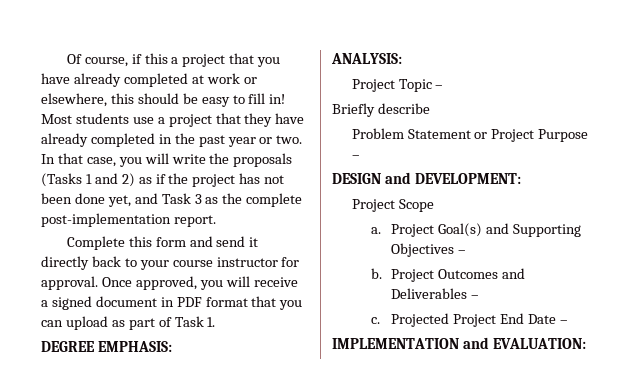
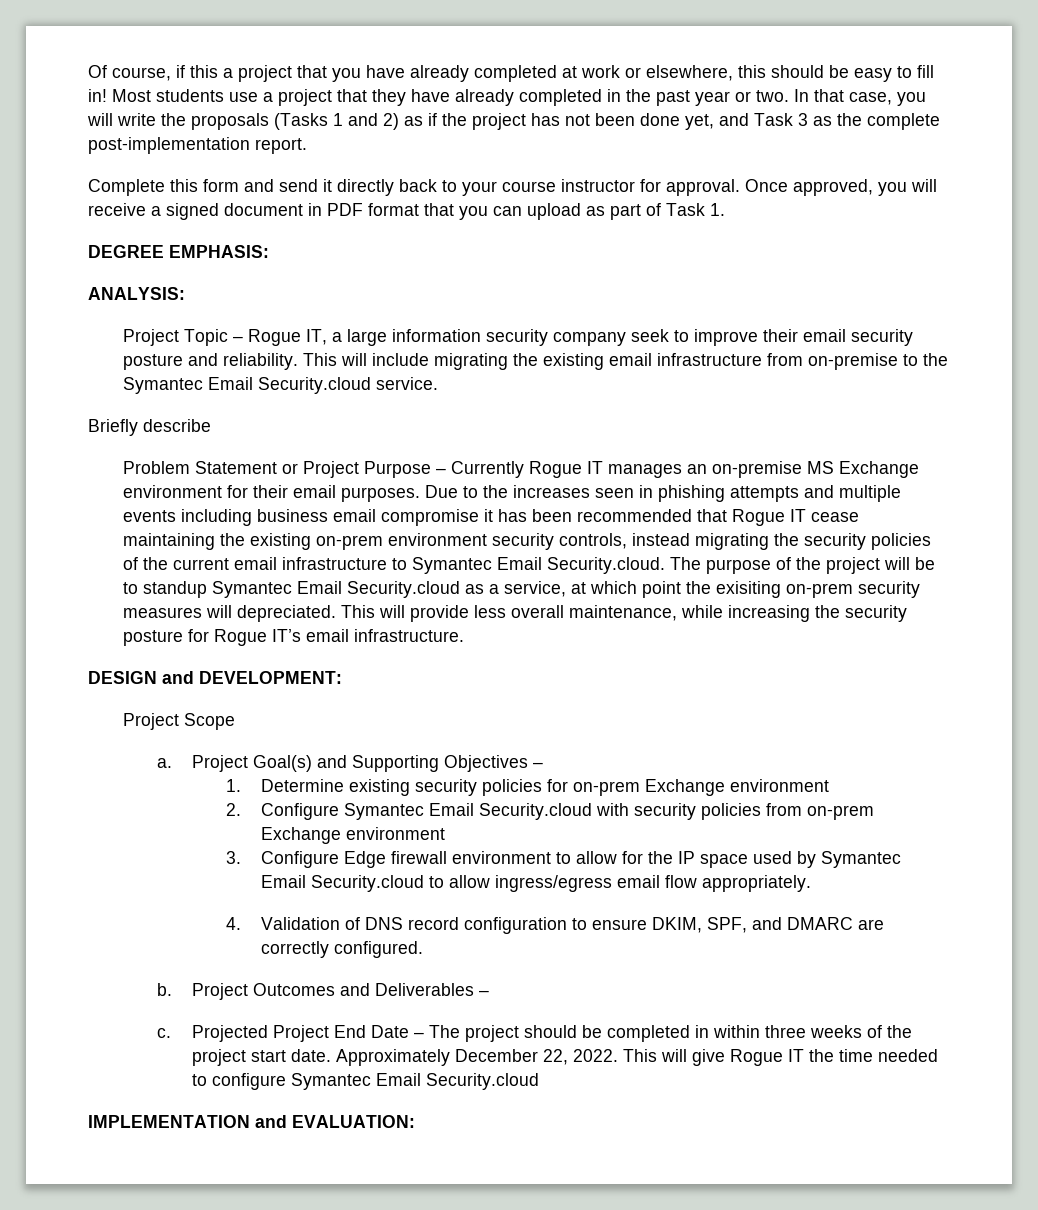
(444, 87) none -> [247,329,913,346] [122,353,948,370] [122,377,438,394] Rogue IT, a large information security company seek to improve their email security posture and reliability. This will include migrating the existing email infrastructure from on-premise to the Symantec Email Security.cloud service.
(360, 157) none -> [450,461,919,478] [122,485,901,502] [122,509,859,526] [122,533,931,550] [122,557,935,574] [122,581,920,598] [122,605,907,622] [122,629,464,646] Currently Rogue IT manages an on-premise MS Exchange environment for their email purposes. Due to the increases seen in phishing attempts and multiple events including business email compromise it has been recommended that Rogue IT cease maintaining the existing on-prem environment security controls, instead migrating the security policies of the current email infrastructure to Symantec Email Security.cloud. The purpose of the project will be to standup Symantec Email Security.cloud as a service, at which point the exisiting on-prem security measures will depreciated. This will provide less overall maintenance, while increasing the security posture for Rogue IT’s email infrastructure.
(466, 252) none -> [226,779,829,796] [226,803,874,820] [260,827,445,844] [226,851,901,868] [260,875,811,892] [226,917,884,934] [260,941,423,958] // 1. Determine existing security policies for on-prem Exchange environment // 2. Configure Symantec Email Security.cloud with security policies from on-prem Exchange environment // 3. Configure Edge firewall environment to allow for the IP space used by Symantec Email Security.cloud to allow ingress/egress email flow appropriately. // 4. Validation of DNS record configuration to ensure DKIM, SPF, and DMARC are correctly configured.
(568, 322) none -> [428,1025,912,1042] [191,1049,938,1066] [191,1073,539,1090] The project should be completed in within three weeks of the project start date. Approximately December 22, 2022. This will give Rogue IT the time needed to configure Symantec Email Security.cloud

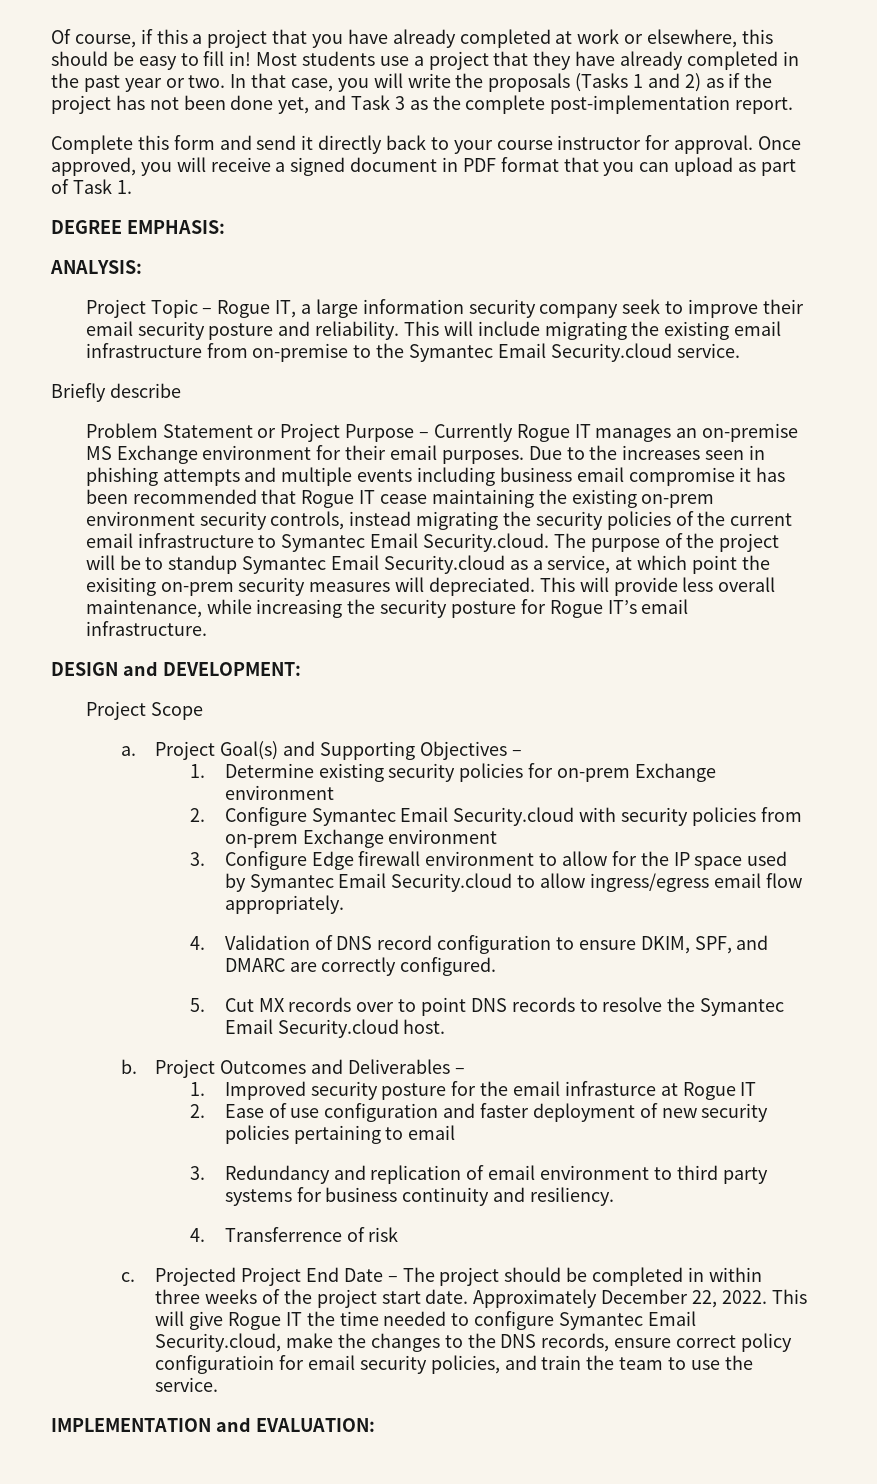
(423, 949) none -> [189,997,785,1016] [224,1019,446,1038] // 5. Cut MX records over to point DNS records to resolve the Symantec Email Security.cloud host.
(489, 993) none -> [189,1081,757,1100] [189,1103,769,1122] [224,1125,456,1144] [189,1165,768,1184] [224,1187,615,1206] [189,1227,399,1242] // 1. Improved security posture for the email infrasturce at Rogue IT // 2. Ease of use configuration and faster deployment of new security policies pertaining to email // 3. Redundancy and replication of email environment to third party systems for business continuity and resiliency. // 4. Transferrence of risk
[425,1073,539,1090] Security.cloud -> [155,1333,792,1352] [155,1355,753,1374] [155,1377,219,1392] Security.cloud, make the changes to the DNS records, ensure correct policy configuratioin for email security policies, and train the team to use the service.

